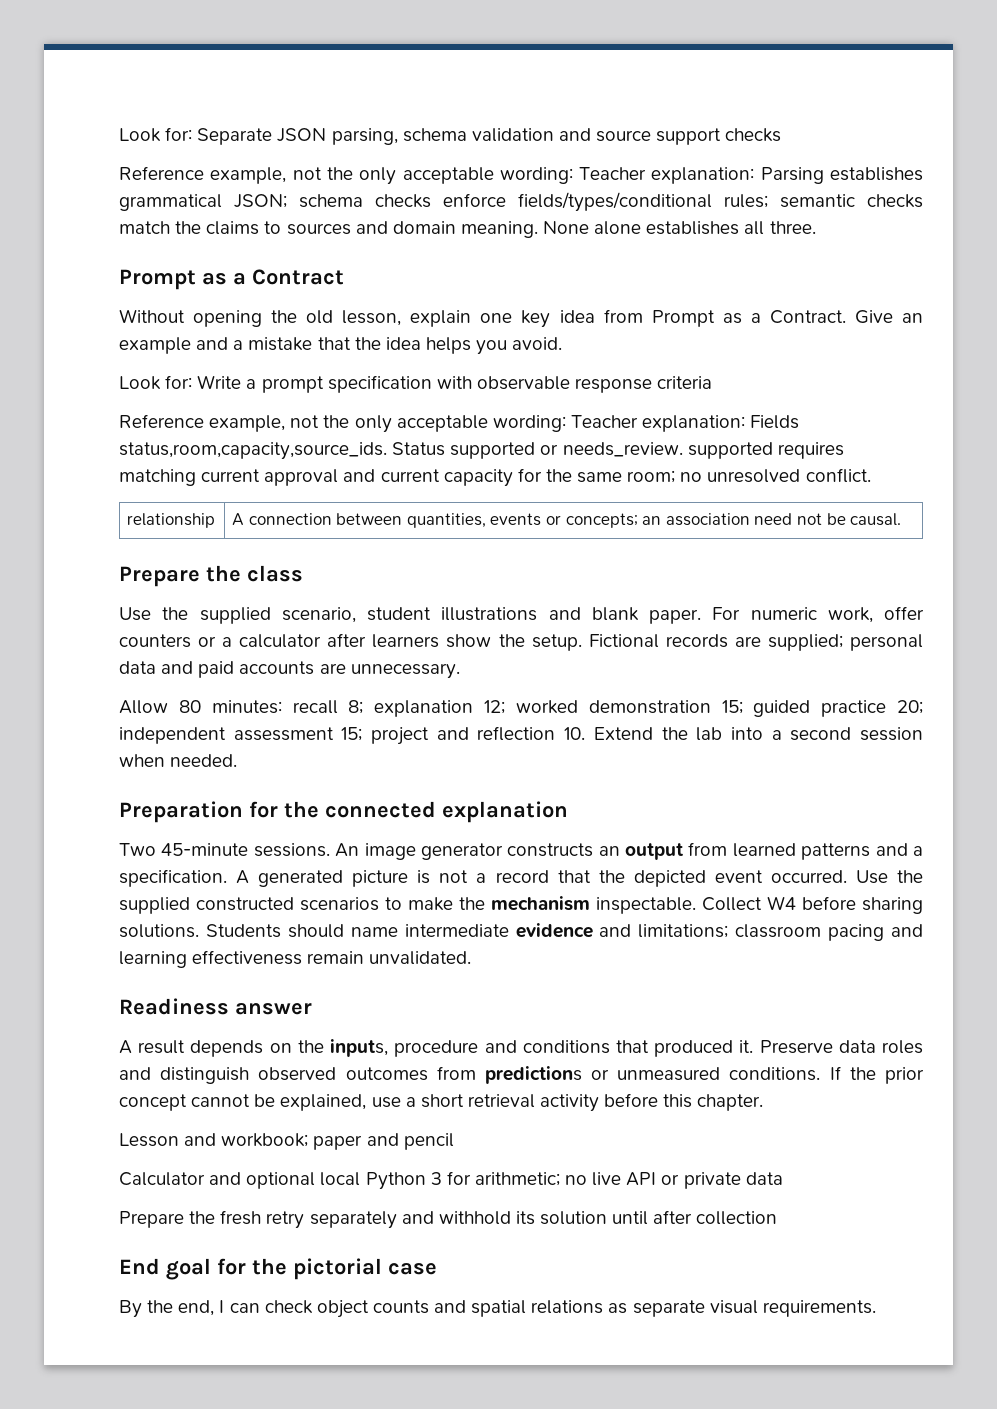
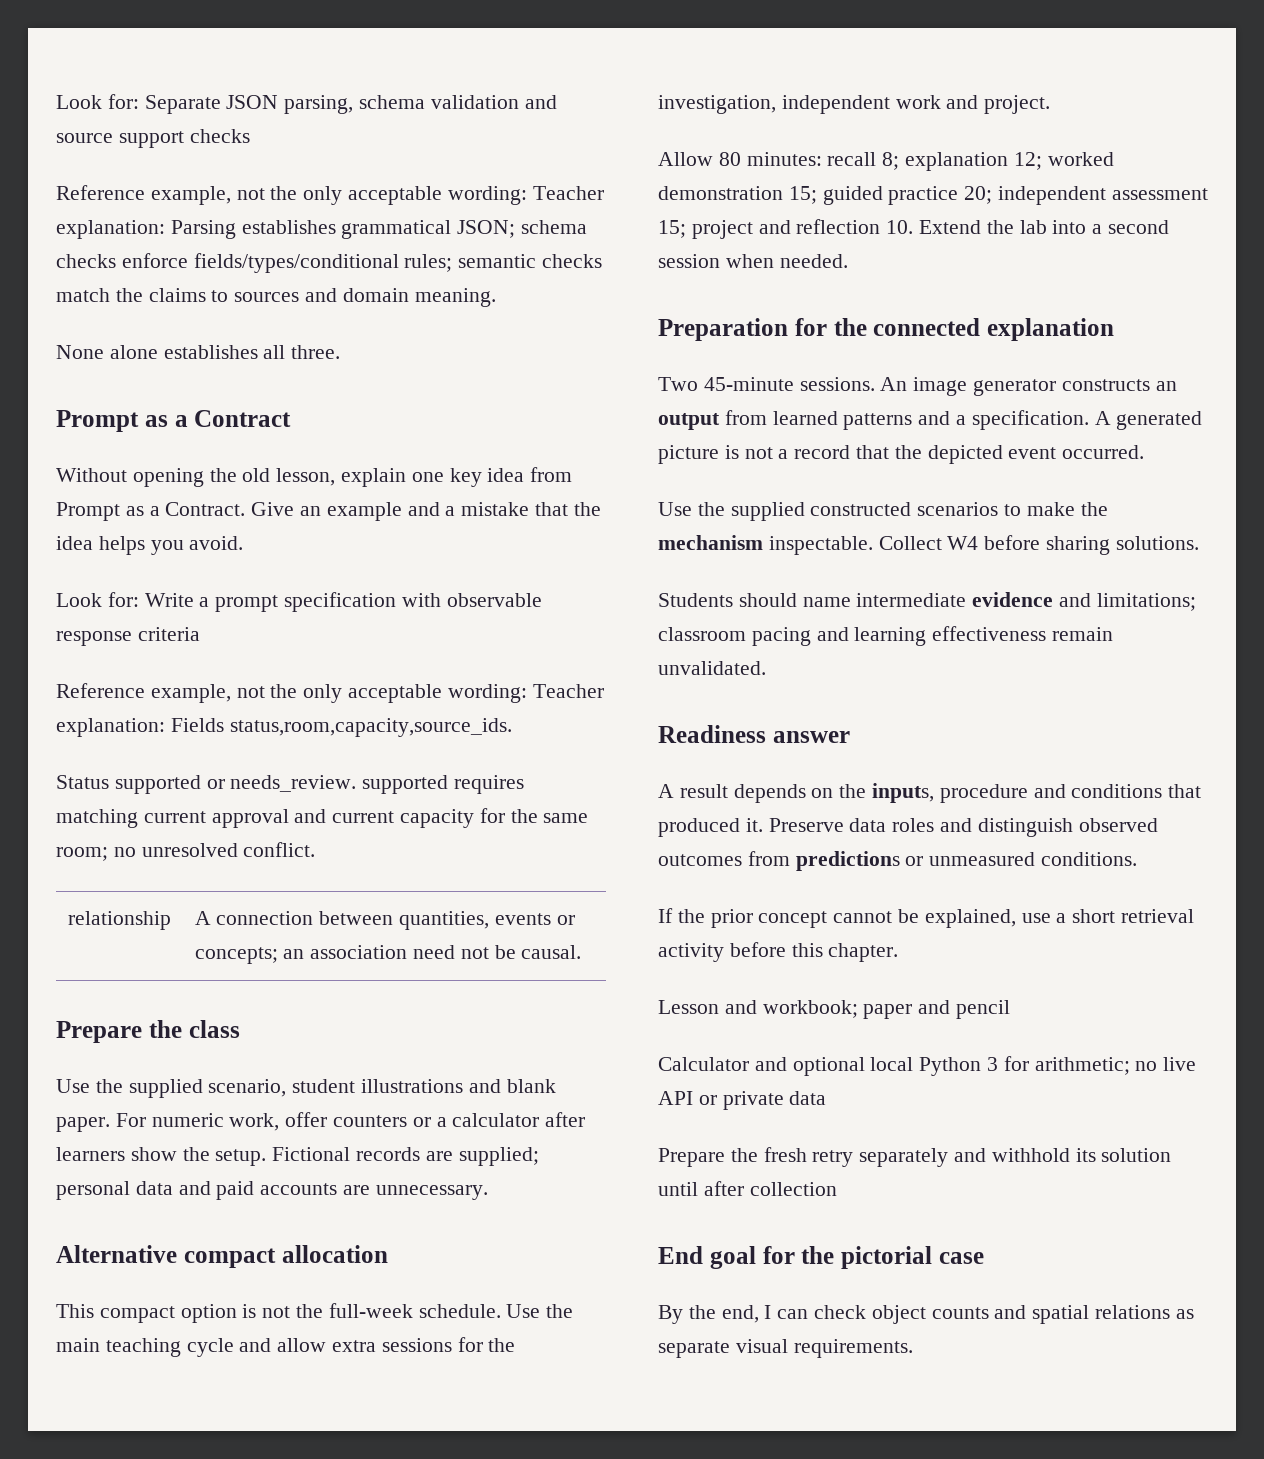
(538, 229) none -> (496, 297) //
(387, 451) none -> (512, 727) //
(460, 671) none -> [56,1245,388,1268] [56,1303,574,1323] [56,1337,516,1357] [658,95,1051,114] // Alternative compact allocation // This compact option is not the full-week schedule. Use the main teaching cycle and allow extra sessions for the investigation, independent work and project.
(847, 876) none -> (1145, 452) //
(199, 931) none -> (1199, 543) //
(821, 1074) none -> (1138, 859) //

